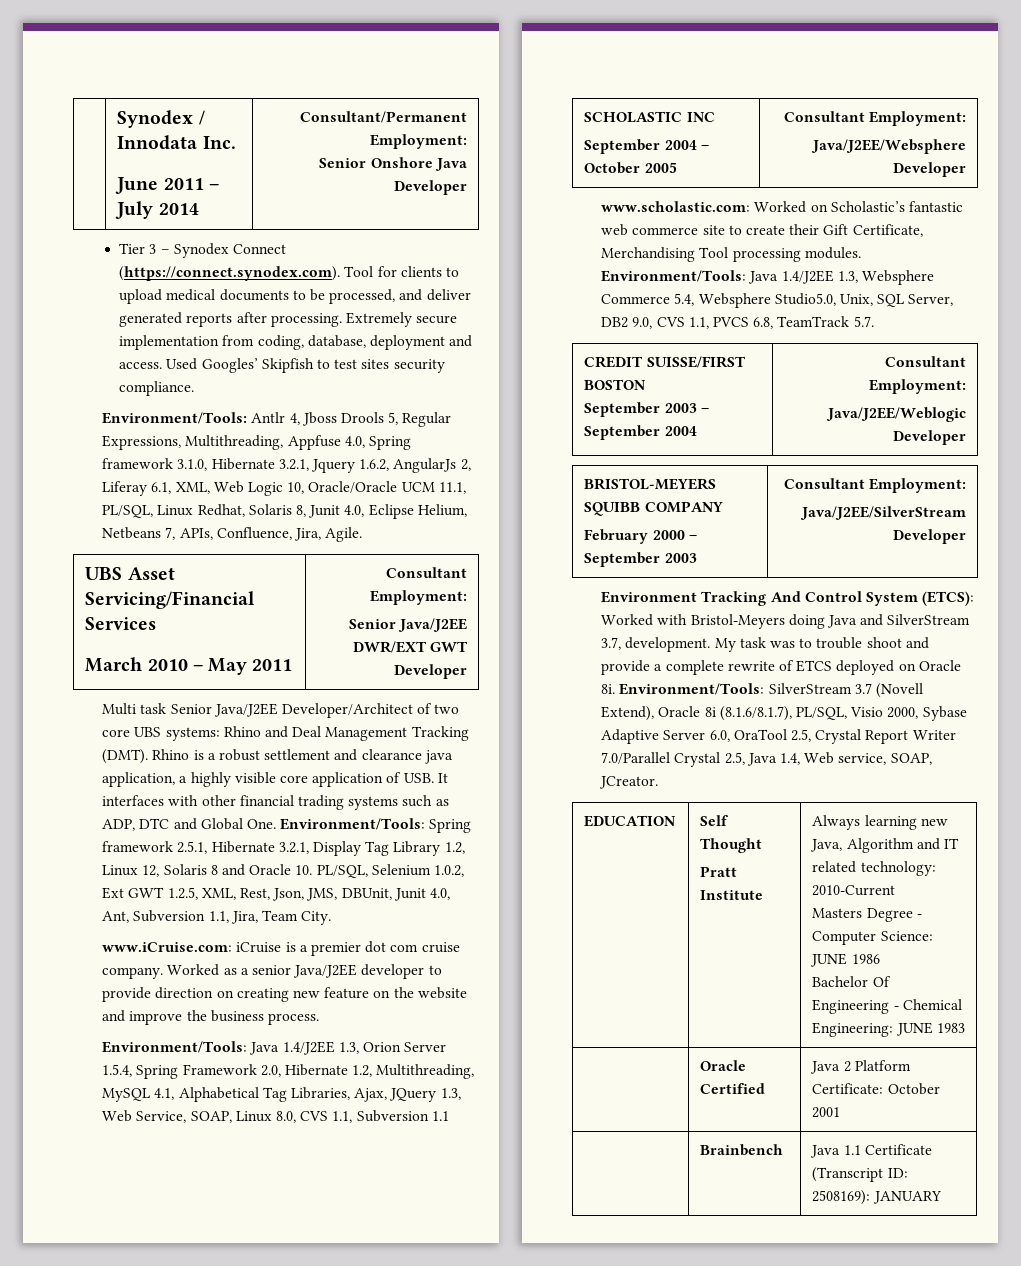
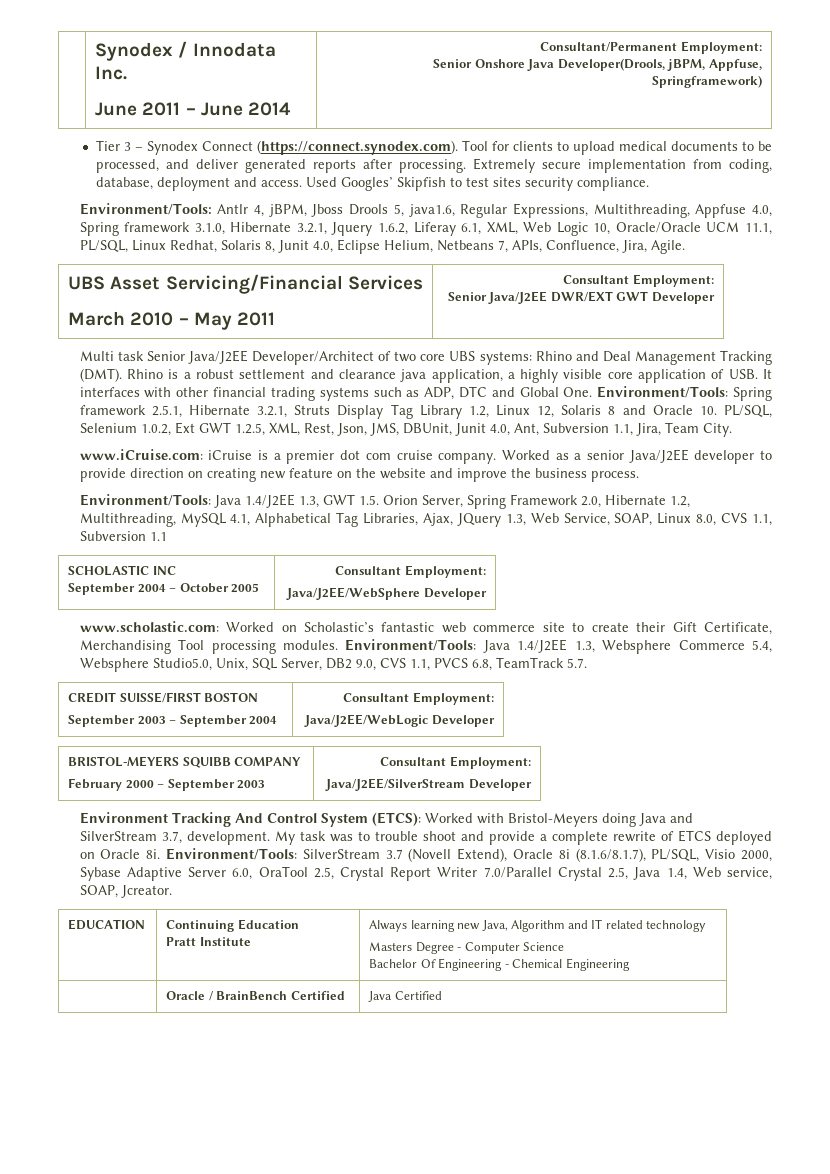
[115,201,154,219] July -> [200,102,243,116] June
[393,180,467,195] Developer -> [557,58,762,71] [651,75,762,88] Developer(Drools, jBPM, Appfuse, Springframework)
(300, 419) none -> [268,204,307,217] jBPM,
(399, 418) none -> [408,204,455,217] java1.6,
[393,458,471,473] AngularJs 2, -> (409, 229) none
(309, 848) none -> [294,405,331,415] Struts
[362,1042,447,1052] [102,1064,133,1077] Orion Server 1.5.4, -> [322,494,463,508] GWT 1.5. Orion Server,
[810,139,966,154] Java/J2EE/Websphere -> [286,587,421,600] Java/J2EE/WebSphere
[825,407,966,422] Java/J2EE/Weblogic -> [304,714,429,727] Java/J2EE/WebLogic
[599,776,659,789] JCreator. -> [120,885,172,898] Jcreator.
[700,815,729,826] [700,838,763,853] Self Thought -> [166,919,299,932] Continuing Education
[860,861,936,876] [812,885,896,896] technology: 2010-Current -> [646,920,707,932] technology
[880,931,933,941] [810,953,880,967] Science: JUNE 1986 -> [523,942,565,951] Science
[812,1022,965,1037] [700,1060,747,1071] Engineering: JUNE 1983 // | Oracle -> [565,958,630,971] [166,991,288,1001] Engineering // | Oracle / BrainBench
[843,1060,911,1072] [812,1083,940,1095] [812,1107,841,1118] [700,1144,784,1156] [810,1144,932,1158] [812,1167,908,1182] [812,1190,941,1205] 2 Platform Certificate: October 2001 // | Brainbench | Java 1.1 Certificate (Transcript ID: 2508169): JANUARY -> [394,991,442,1000] Certified

